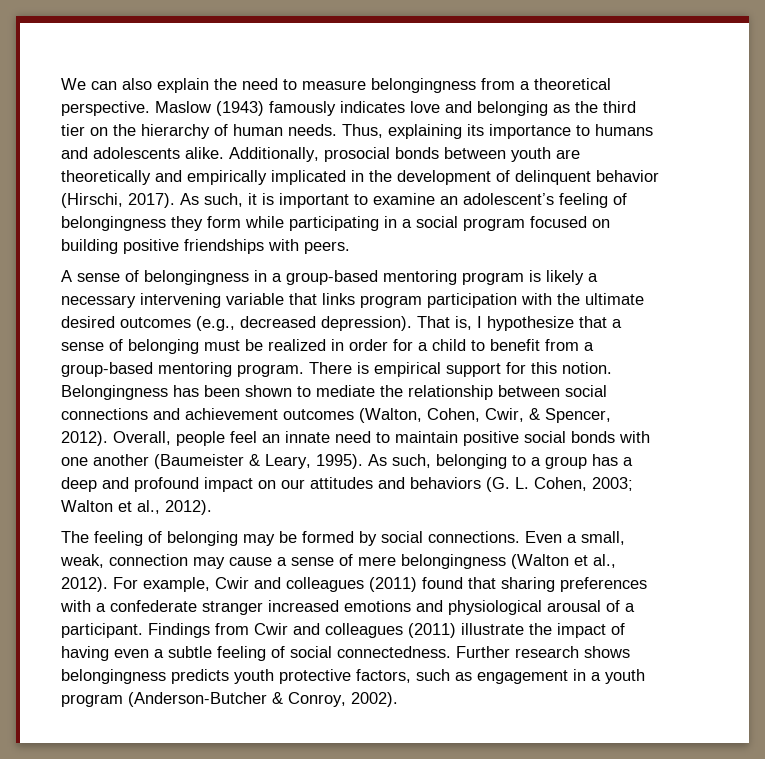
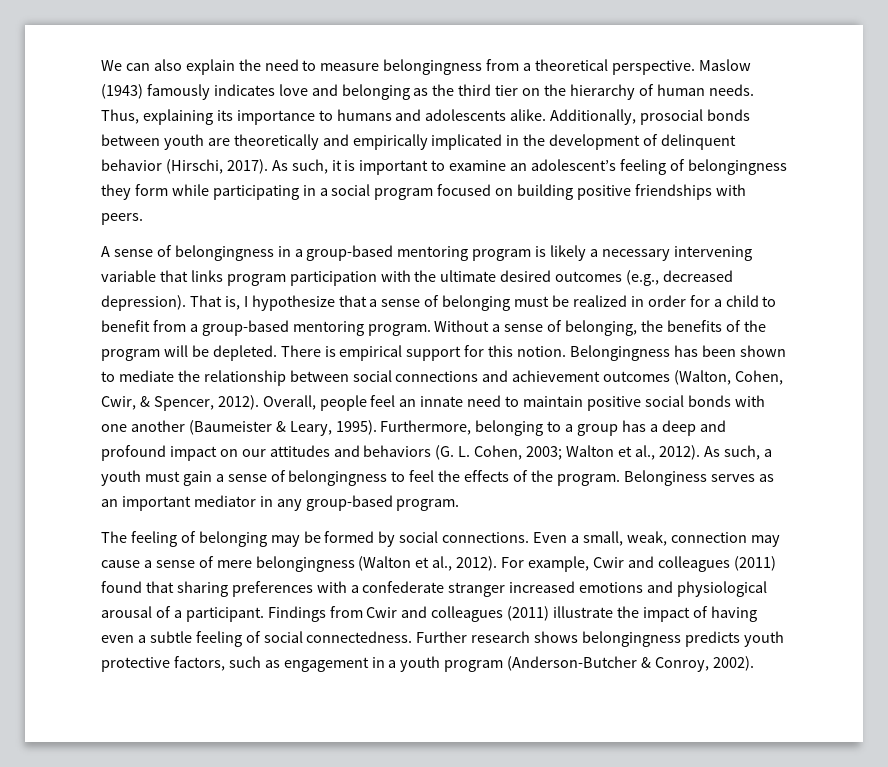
(304, 370) none -> [434,320,766,336] [101,345,277,361] Without a sense of belonging, the benefits of the program will be depleted.
[368,454,431,468] As such, -> [380,420,472,435] Furthermore,
(212, 507) none -> [703,445,772,460] [101,470,774,486] [101,495,460,511] As such, a youth must gain a sense of belongingness to feel the effects of the program. Belonginess serves as an important mediator in any group-based program.

